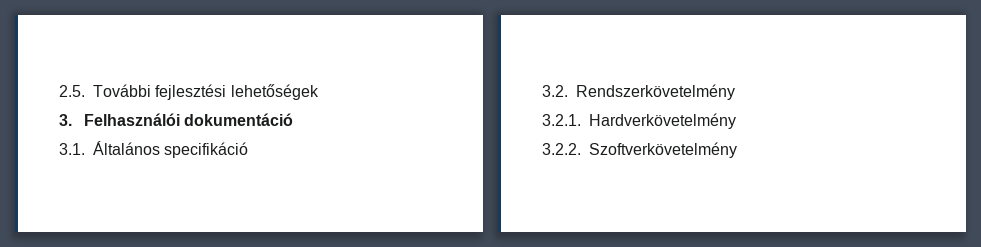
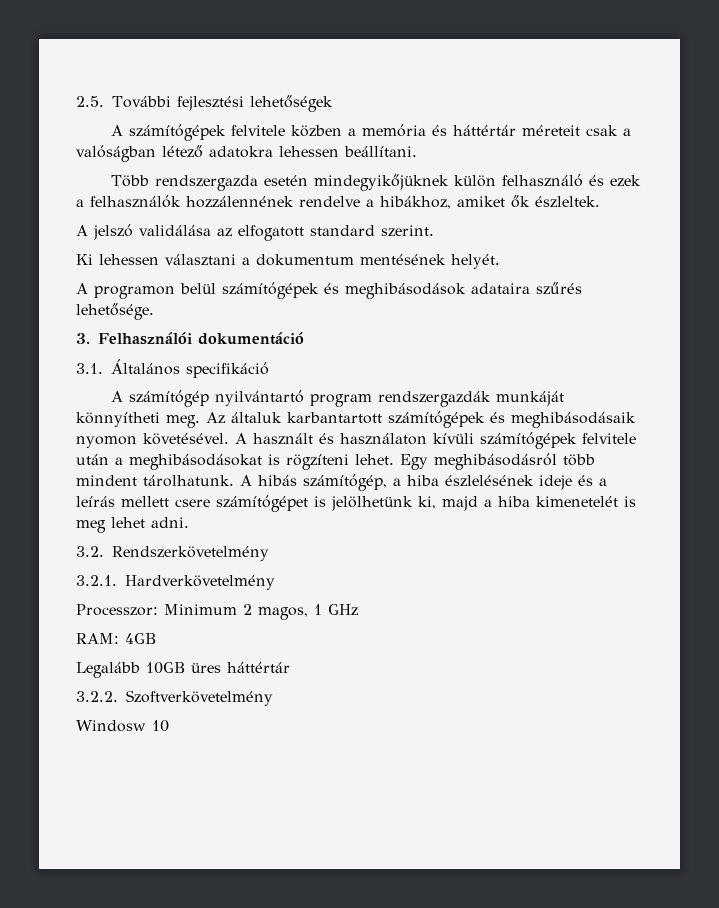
(319, 92) none -> [111,124,632,141] [76,145,417,162] [111,174,642,191] [76,195,600,209] [76,224,434,241] [76,254,500,269] [76,282,582,299] [76,303,154,320] // A számítógépek felvitele közben a memória és háttértár méreteit csak a valóságban létező adatokra lehessen beállítani. // Több rendszergazda esetén mindegyikőjüknek külön felhasználó és ezek a felhasználók hozzálennének rendelve a hibákhoz, amiket ők észleltek. // A jelszó validálása az elfogatott standard szerint. // Ki lehessen választani a dokumentum mentésének helyét. // A programon belül számítógépek és meghibásodások adataira szűrés lehetősége.
[542,84,735,100] [542,113,736,129] 3.2. Rendszerkövetelmény // 3.2.1. Hardverkövetelmény -> [111,390,565,407] [76,411,636,428] [76,432,636,449] [76,453,595,470] [76,474,607,491] [76,495,636,512] [76,517,189,533] [76,546,269,561] [76,575,275,590] [76,604,358,620] [76,633,156,644] [76,662,290,678] A számítógép nyilvántartó program rendszergazdák munkáját könnyítheti meg. Az általuk karbantartott számítógépek és meghibásodásaik nyomon követésével. A használt és használaton kívüli számítógépek felvitele után a meghibásodásokat is rögzíteni lehet. Egy meghibásodásról több mindent tárolhatunk. A hibás számítógép, a hiba észlelésének ideje és a leírás mellett csere számítógépet is jelölhetünk ki, majd a hiba kimenetelét is meg lehet adni. // 3.2. Rendszerkövetelmény // 3.2.1. Hardverkövetelmény // Processzor: Minimum 2 magos, 1 GHz // RAM: 4GB // Legalább 10GB üres háttértár
(737, 150) none -> [76,720,169,732] // Windosw 10

